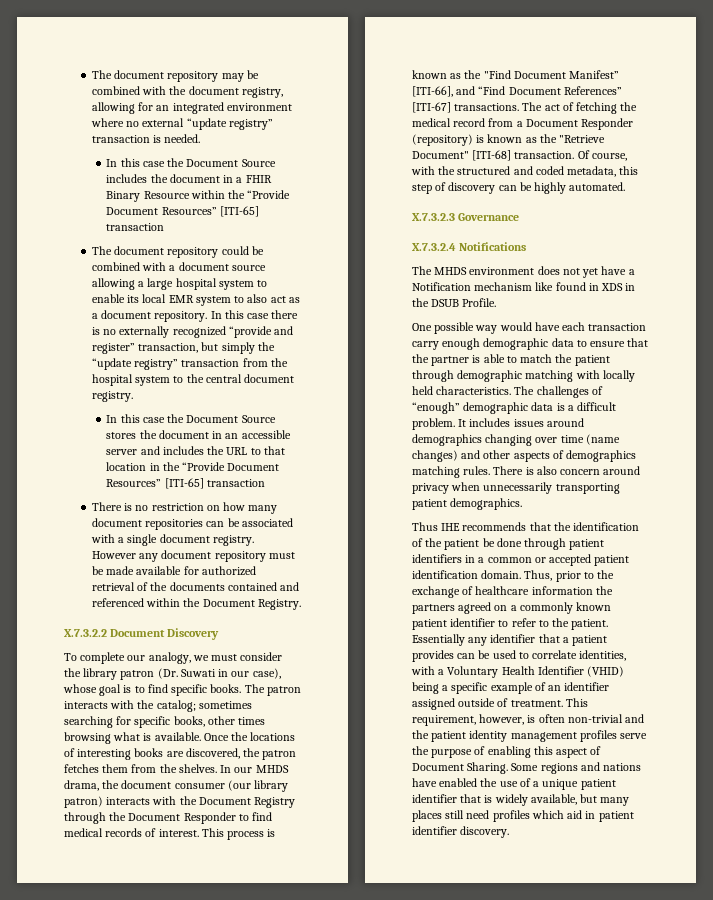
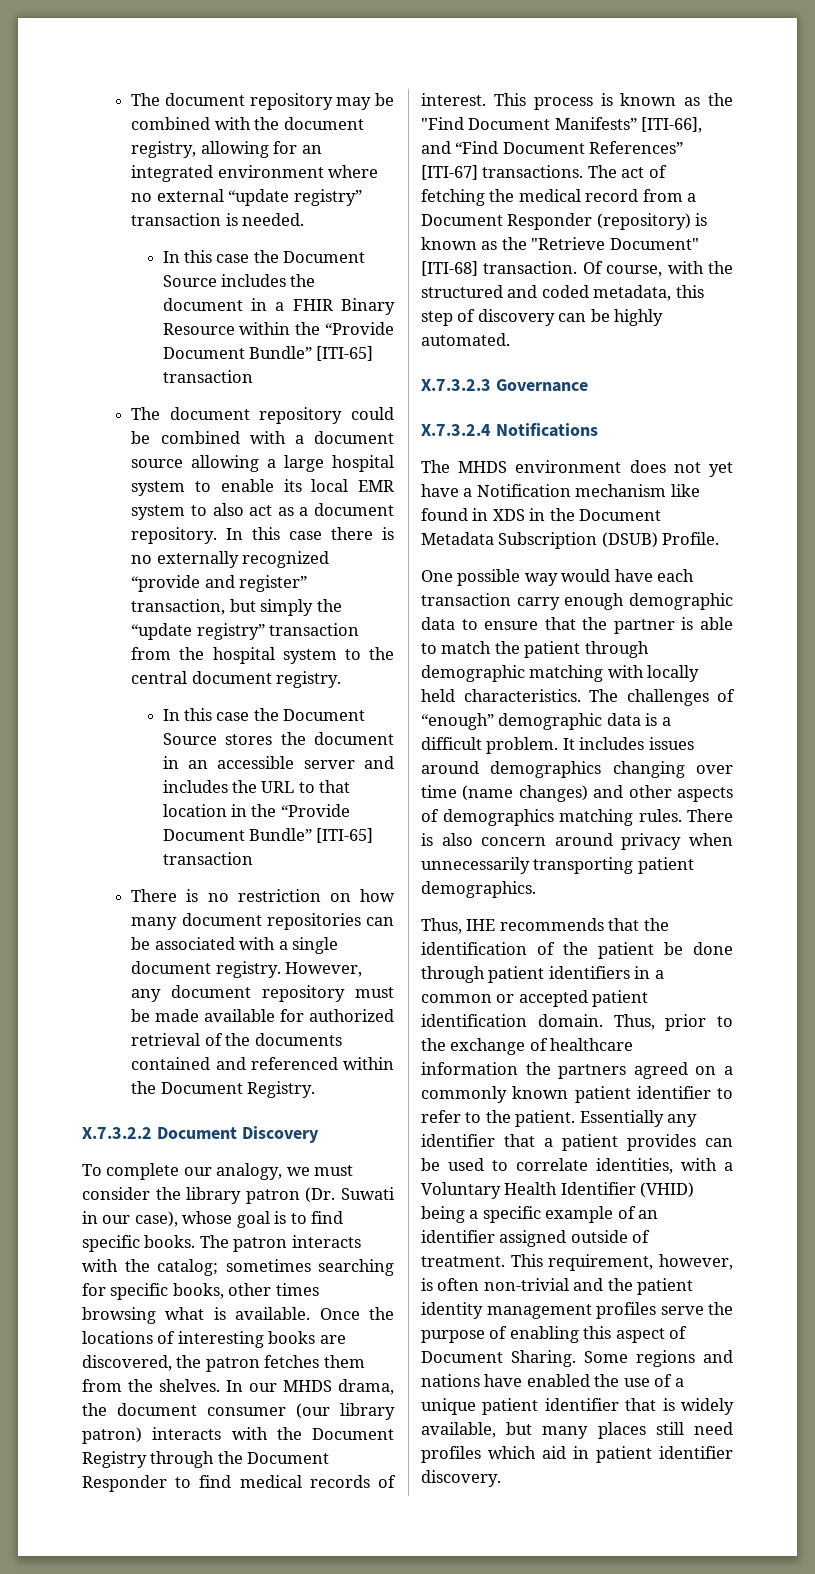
[161,207,217,215] Resources” -> [248,346,312,359] Bundle”
[106,479,162,487] Resources” -> [248,828,312,841] Bundle”
[91,551,136,559] However -> [285,962,363,977] However,
[569,70,620,79] Manifest” -> [554,117,637,130] Manifests”
[431,299,460,307] DSUB -> [579,509,662,521] [421,532,658,549] Document Metadata Subscription (DSUB)
[412,522,438,531] Thus -> [421,918,462,934] Thus,

